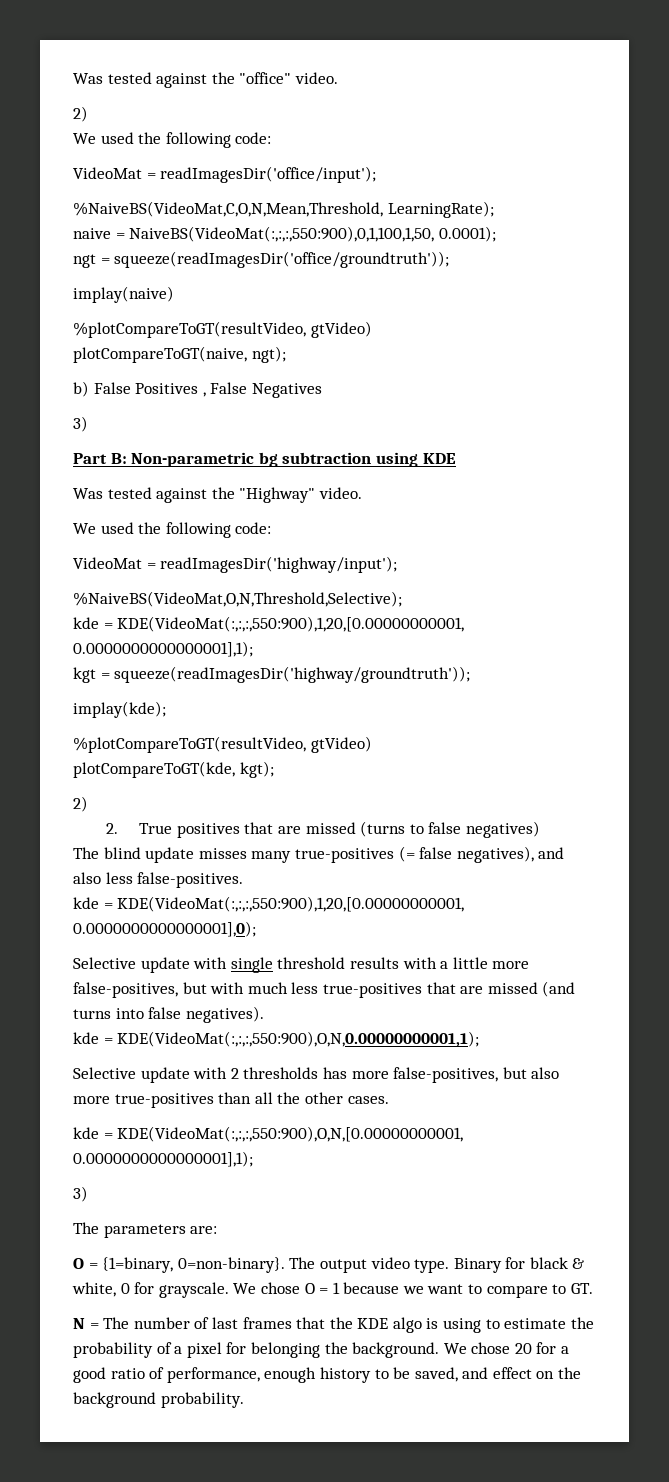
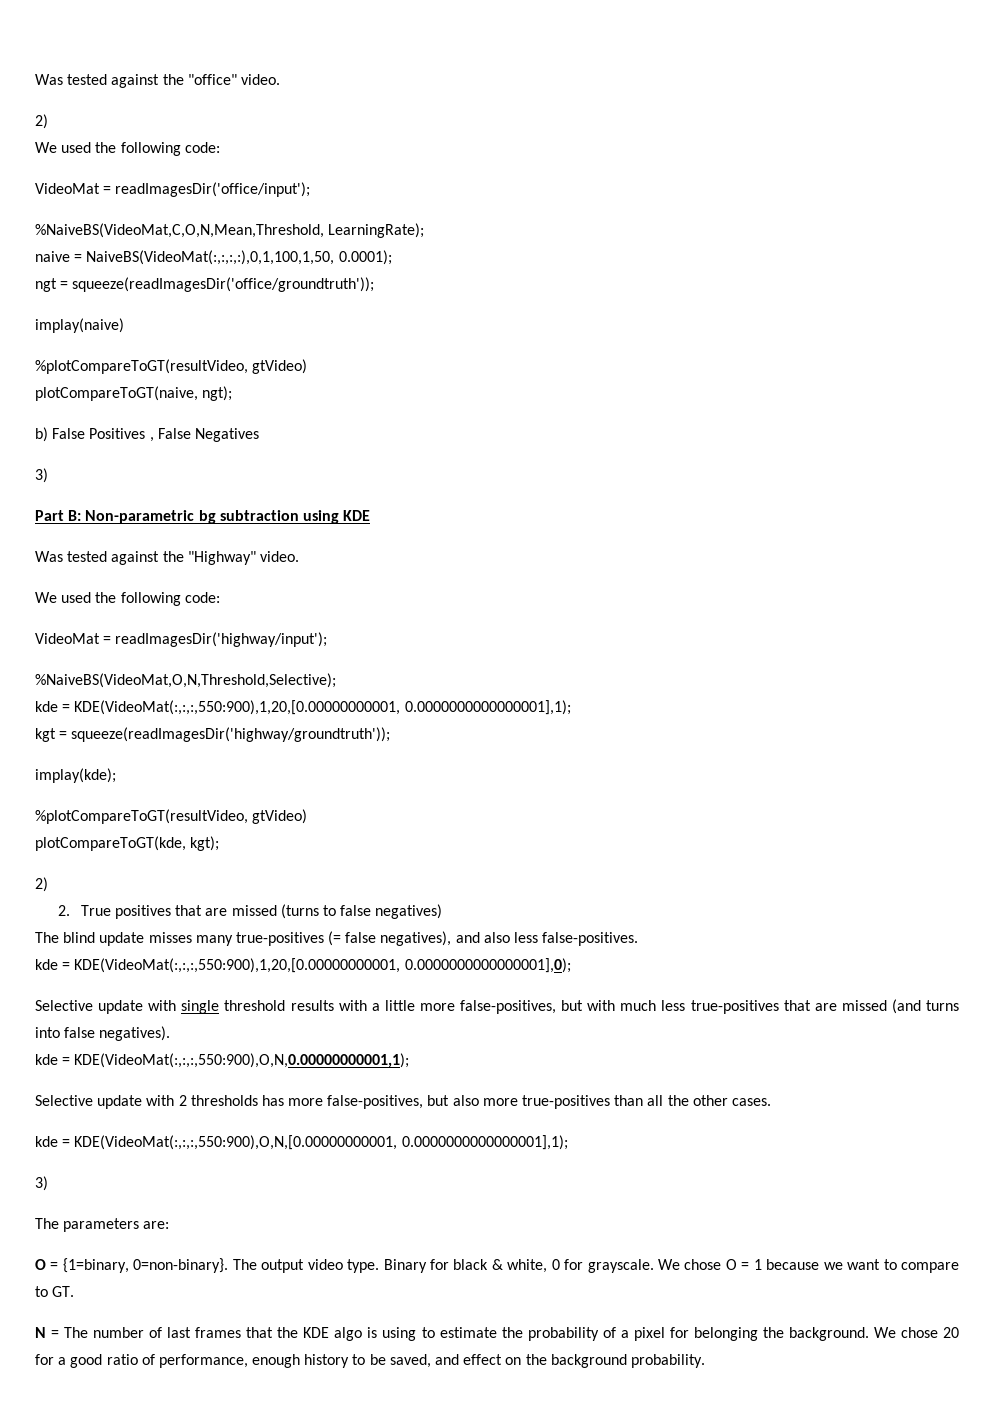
[129,226,435,242] NaiveBS(VideoMat(:,:,:,550:900),0,1,100,1,50, -> [86,250,335,265] NaiveBS(VideoMat(:,:,:,:),0,1,100,1,50,

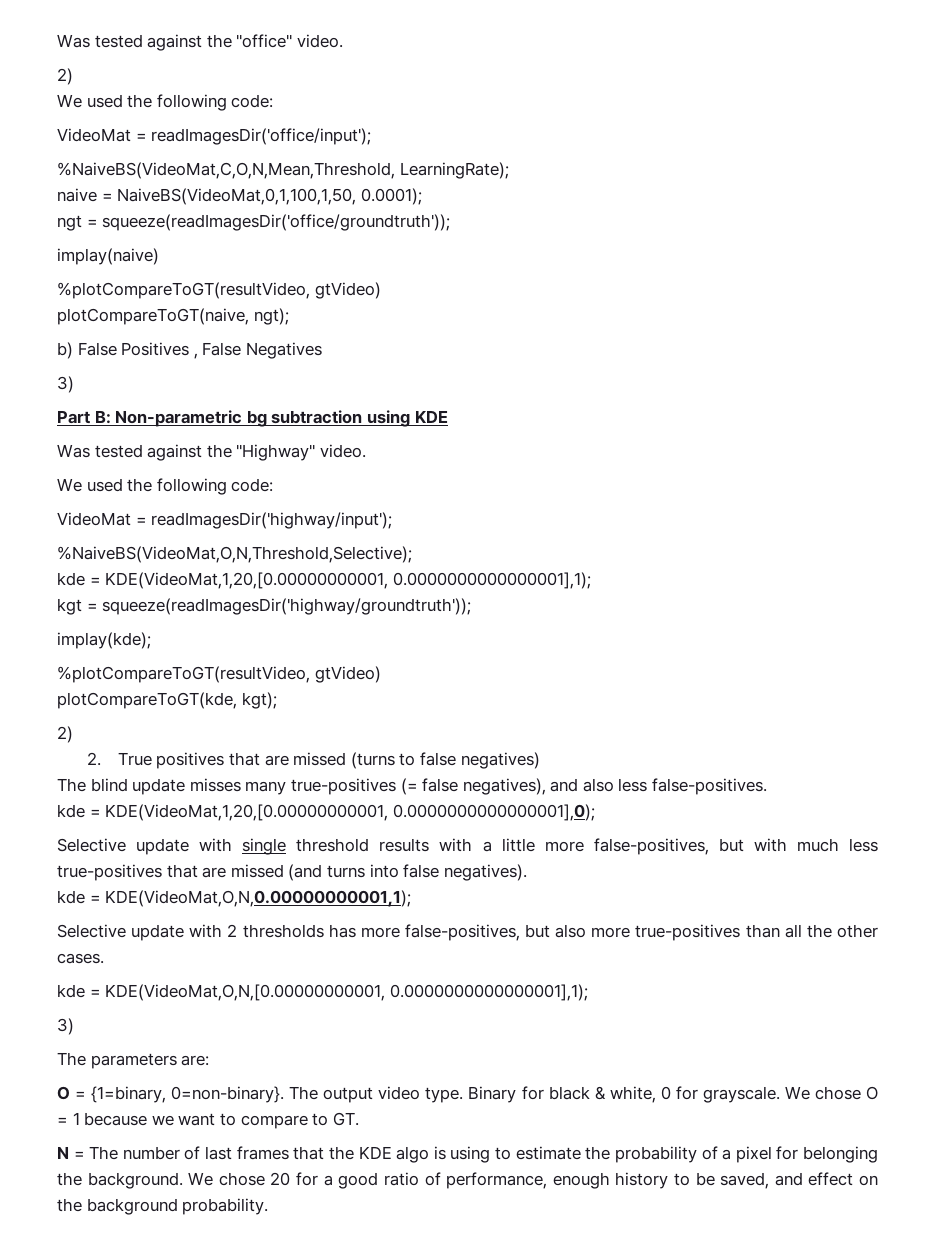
[86,250,335,265] NaiveBS(VideoMat(:,:,:,:),0,1,100,1,50, -> [117,188,357,205] NaiveBS(VideoMat,0,1,100,1,50,
[74,700,401,715] KDE(VideoMat(:,:,:,550:900),1,20,[0.00000000001, -> [105,572,389,589] KDE(VideoMat,1,20,[0.00000000001,
[74,958,401,973] KDE(VideoMat(:,:,:,550:900),1,20,[0.00000000001, -> [105,804,389,821] KDE(VideoMat,1,20,[0.00000000001,
[74,1053,410,1068] KDE(VideoMat(:,:,:,550:900),O,N,0.00000000001,1); -> [105,890,412,907] KDE(VideoMat,O,N,0.00000000001,1);
[74,1135,398,1150] KDE(VideoMat(:,:,:,550:900),O,N,[0.00000000001, -> [105,984,386,1001] KDE(VideoMat,O,N,[0.00000000001,

